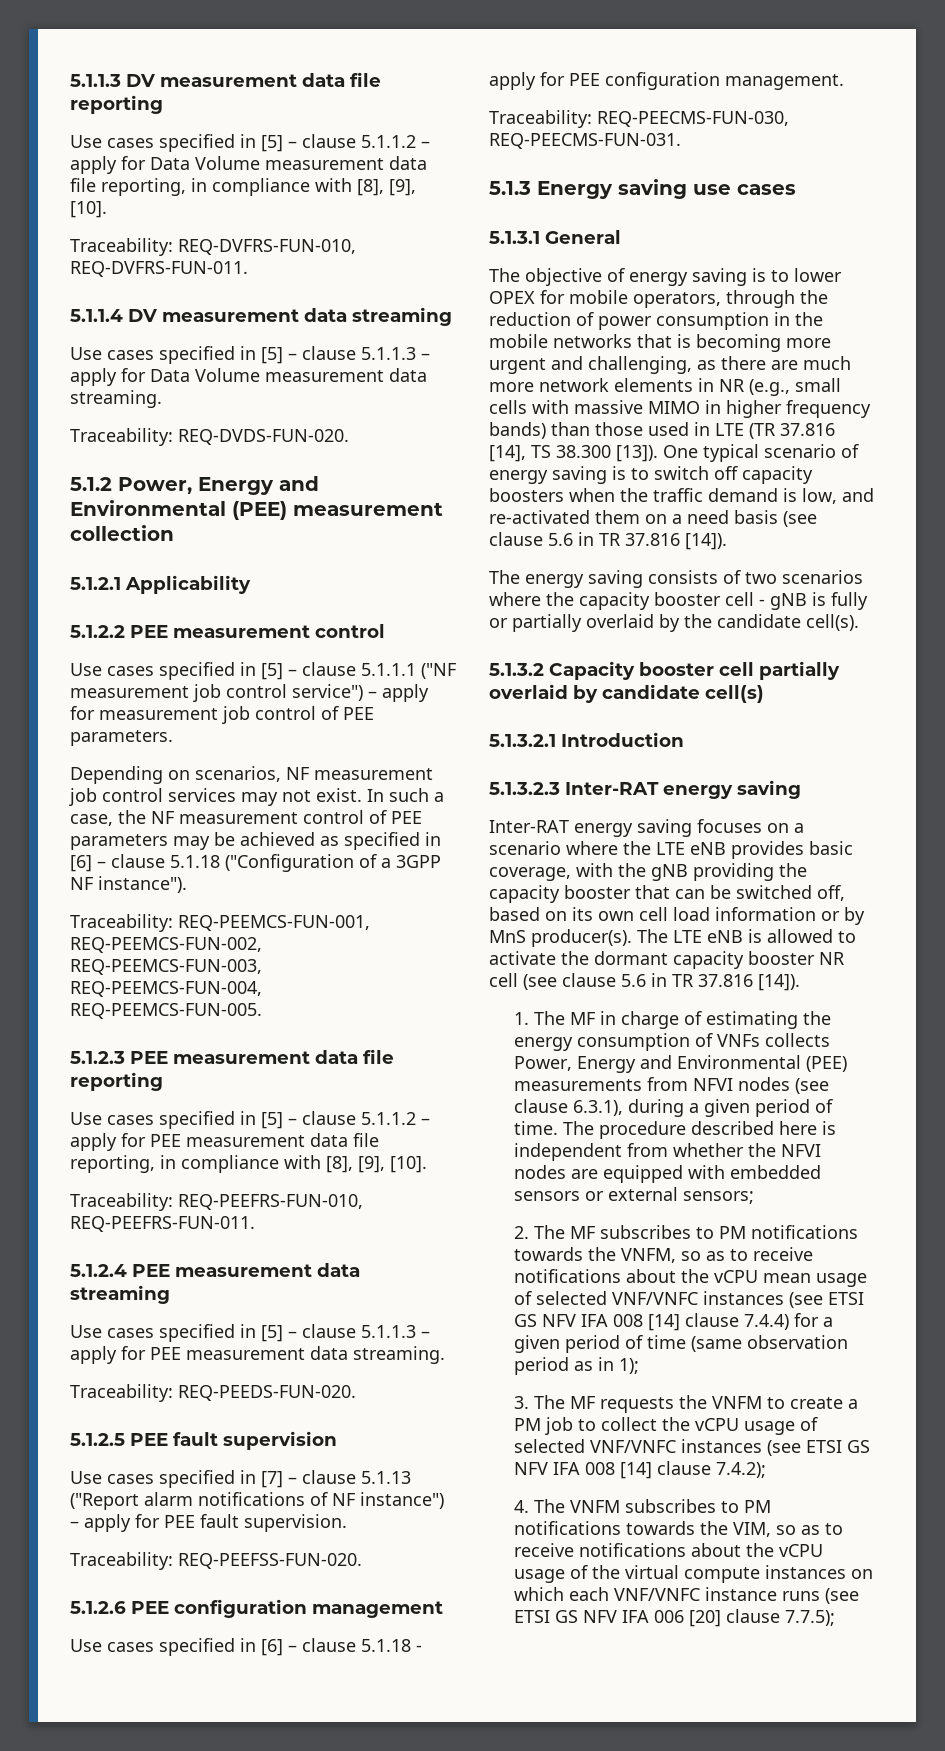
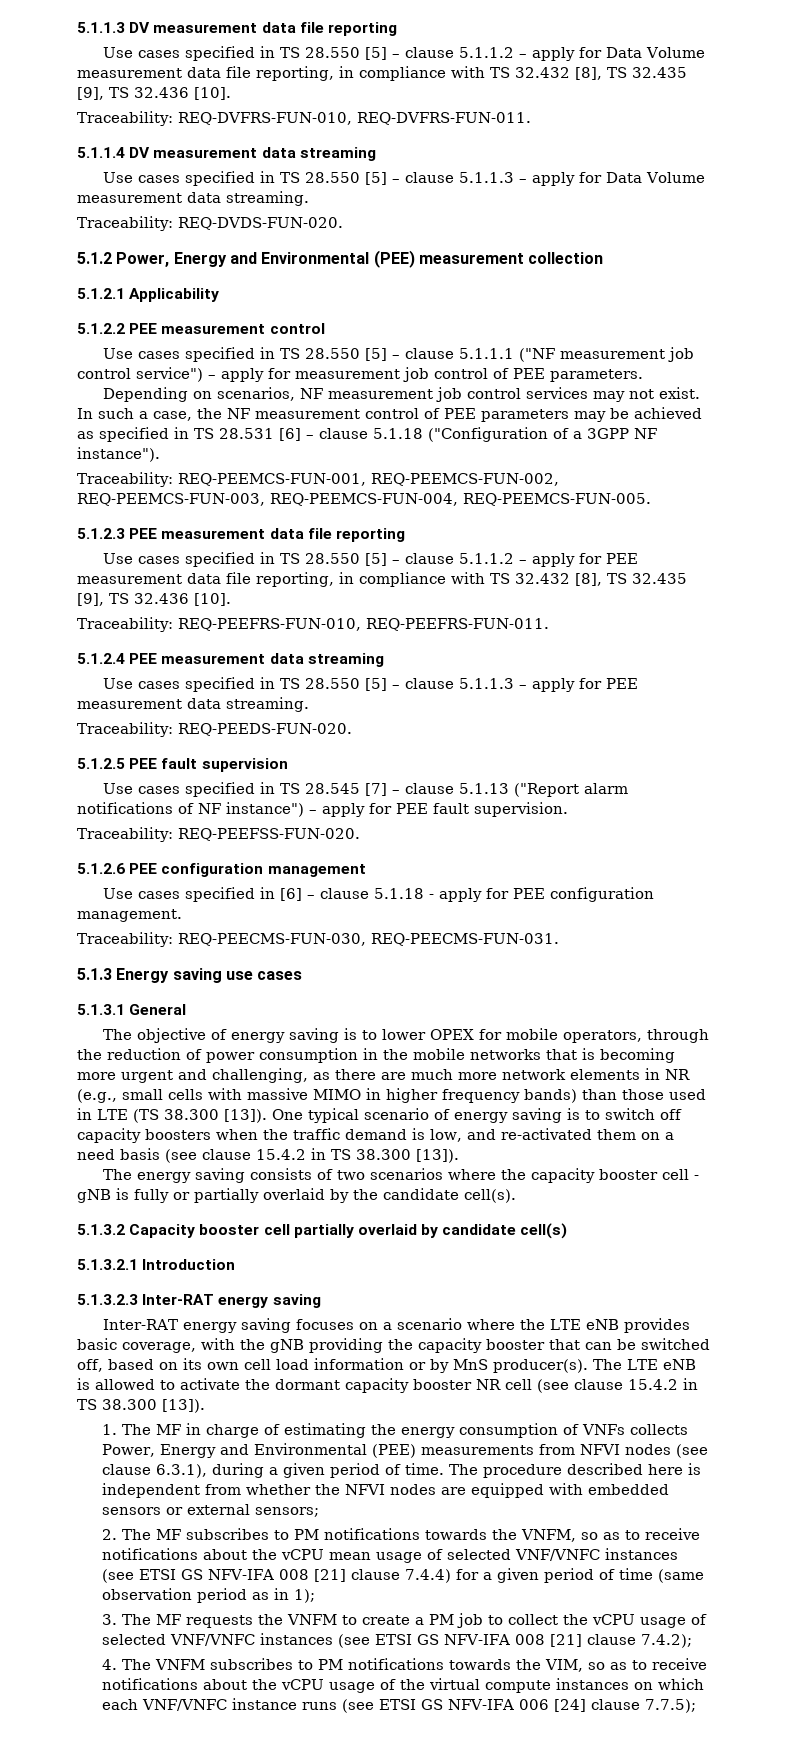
(256, 141) none -> [280,47,361,58] TS 28.550
[357,179,416,196] [8], [9], -> [490,67,687,80] [77,87,189,100] TS 32.432 [8], TS 32.435 [9], TS 32.436
(256, 353) none -> [280,172,361,183] TS 28.550
(256, 669) none -> [280,348,361,359] TS 28.550
(441, 839) none -> [194,428,274,439] TS 28.531
(256, 1118) none -> [280,553,361,564] TS 28.550
[326,1156,385,1173] [8], [9], -> [490,573,687,586] [77,593,189,606] TS 32.432 [8], TS 32.435 [9], TS 32.436
(256, 1331) none -> [280,678,361,689] TS 28.550
(256, 1477) none -> [280,783,361,794] TS 28.545
[749,423,835,439] [489,445,551,462] (TR 37.816 [14], TS -> [132,1109,159,1123] (TS
[548,532,727,550] 5.6 in TR 37.816 [14]). -> [256,1148,459,1163] 15.4.2 in TS 38.300 [13]).
[621,973,800,991] 5.6 in TR 37.816 [14]). -> [628,1378,698,1390] [77,1399,205,1413] 15.4.2 in TS 38.300 [13]).
[541,1314,680,1331] NFV IFA 008 [14] -> [207,1569,346,1582] NFV-IFA 008 [21]
[513,1462,652,1479] NFV IFA 008 [14] -> [443,1634,582,1647] NFV-IFA 008 [21]
[582,1610,721,1627] NFV IFA 006 [20] -> [447,1699,586,1712] NFV-IFA 006 [24]

